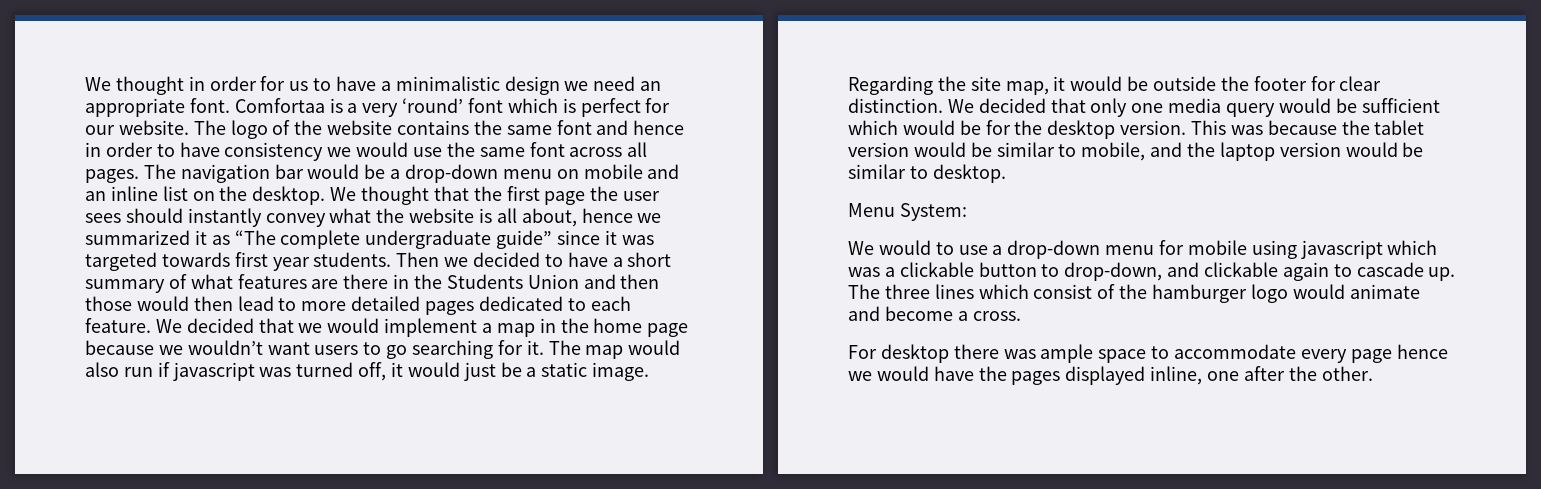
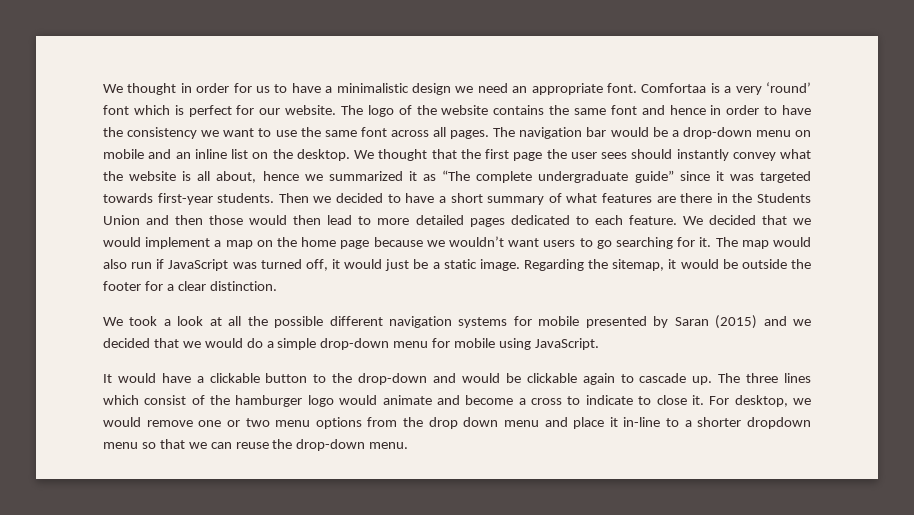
(220, 149) none -> [103,127,123,137] the
[356,142,409,157] would -> [223,128,272,137] want to
[234,252,310,271] first year -> [157,193,213,205] first-year
[539,318,556,333] in -> [256,240,273,247] on
[172,362,255,381] javascript -> [168,259,229,271] JavaScript
[970,76,1049,95] site map, -> [612,259,665,271] sitemap,
(1336, 83) none -> [166,284,174,291] a
[947,98,1440,117] [848,120,1425,139] [848,142,1424,161] [848,164,1006,183] [848,203,967,221] [848,240,1003,255] We decided that only one media query would be sufficient which would be for the desktop version. This was because the tablet version would be similar to mobile, and the laptop version would be similar to desktop. // Menu System: // We would to use a -> [103,315,812,329] [103,338,317,350] // We took a look at all the possible different navigation systems for mobile presented by Saran (2015) and we decided that we would do a simple
[1300,240,1438,259] [848,262,1200,281] javascript which was a clickable button to drop-down, and -> [534,338,599,350] [103,373,521,385] JavaScript. // It would have a clickable button to the drop-down and would be
[972,311,1021,321] [848,344,1448,363] [848,366,1373,385] cross. // For desktop there was ample space to accommodate every page hence we would have the pages displayed inline, one after the other. -> [531,395,811,407] [103,417,812,429] [103,439,409,451] cross to indicate to close it. For desktop, we would remove one or two menu options from the drop down menu and place it in-line to a shorter dropdown menu so that we can reuse the drop-down menu.

